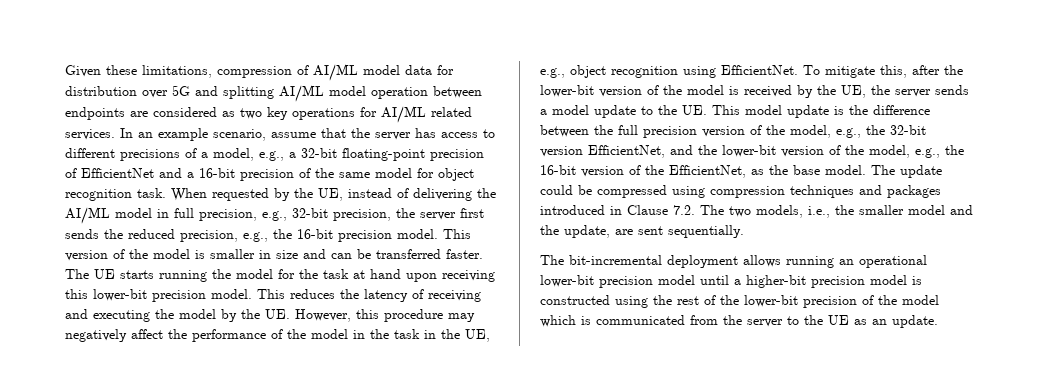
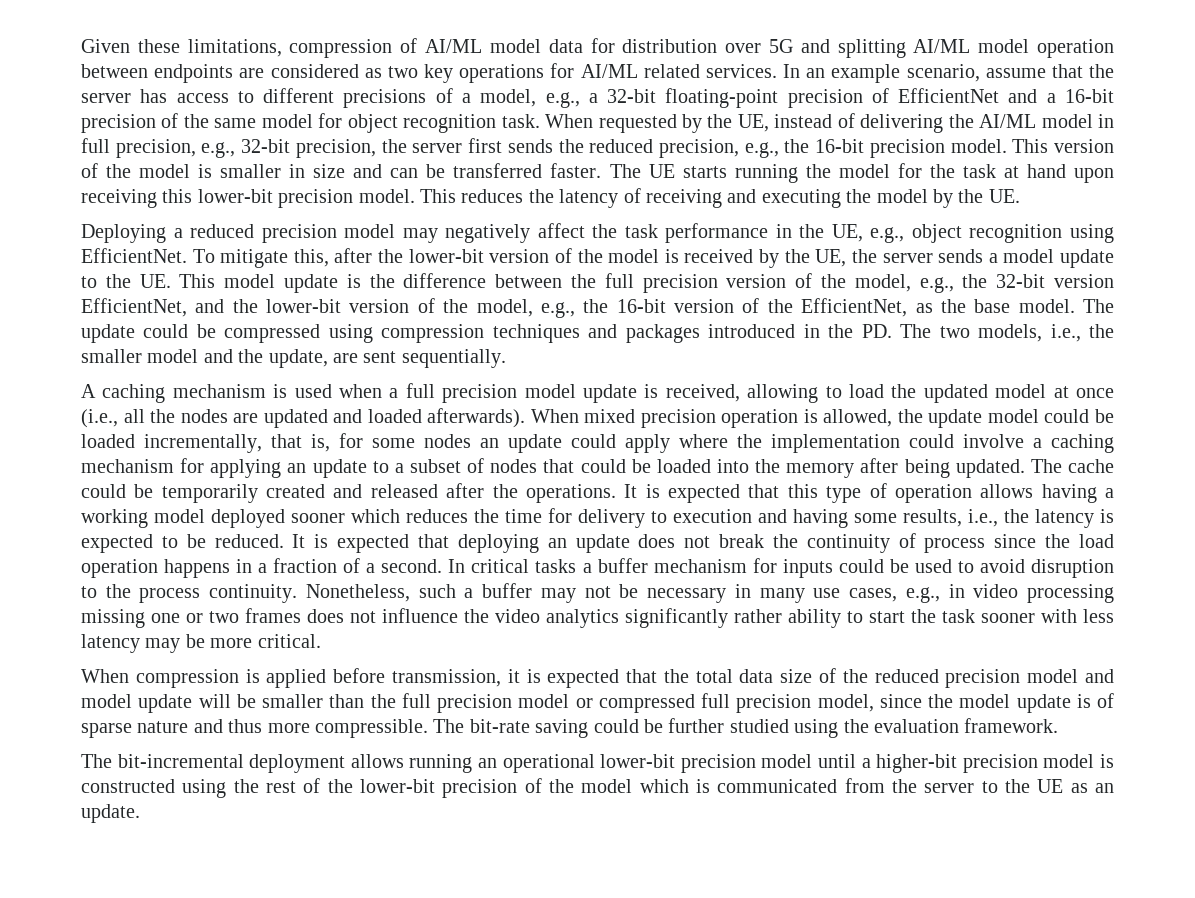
[295,309,475,322] [65,329,420,342] However, this procedure may negatively affect the performance of the model in the task -> [81,223,769,243] // Deploying a reduced precision model may negatively affect the task performance
[627,205,695,215] Clause 7.2. -> [828,324,892,338] the PD.
(744, 231) none -> [81,383,1114,403] [81,408,1114,428] [81,433,1114,453] [81,458,1114,478] [81,483,1114,503] [81,508,1114,528] [81,533,1115,553] [81,558,1114,578] [81,583,1114,603] [81,608,1114,628] [81,634,321,653] [81,668,1114,688] [81,693,1114,713] [81,718,1059,738] // A caching mechanism is used when a full precision model update is received, allowing to load the updated model at once (i.e., all the nodes are updated and loaded afterwards). When mixed precision operation is allowed, the update model could be loaded incrementally, that is, for some nodes an update could apply where the implementation could involve a caching mechanism for applying an update to a subset of nodes that could be loaded into the memory after being updated. The cache could be temporarily created and released after the operations. It is expected that this type of operation allows having a working model deployed sooner which reduces the time for delivery to execution and having some results, i.e., the latency is expected to be reduced. It is expected that deploying an update does not break the continuity of process since the load operation happens in a fraction of a second. In critical tasks a buffer mechanism for inputs could be used to avoid disruption to the process continuity. Nonetheless, such a buffer may not be necessary in many use cases, e.g., in video processing missing one or two frames does not influence the video analytics significantly rather ability to start the task sooner with less latency may be more critical. // When compression is applied before transmission, it is expected that the total data size of the reduced precision model and model update will be smaller than the full precision model or compressed full precision model, since the model update is of sparse nature and thus more compressible. The bit-rate saving could be further studied using the evaluation framework.

